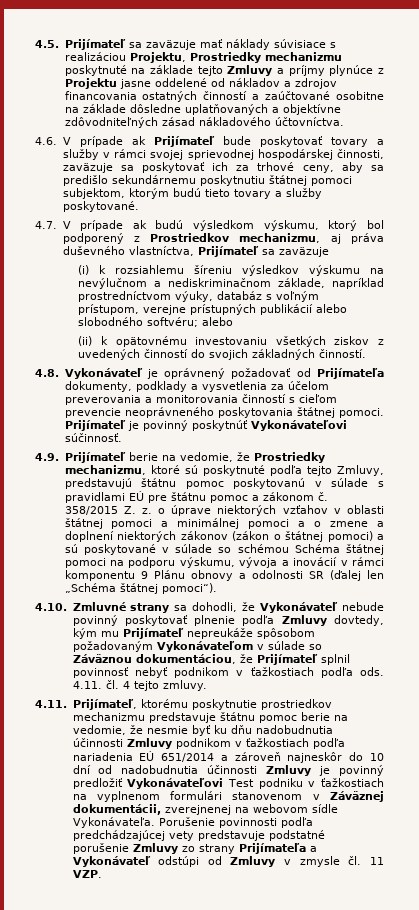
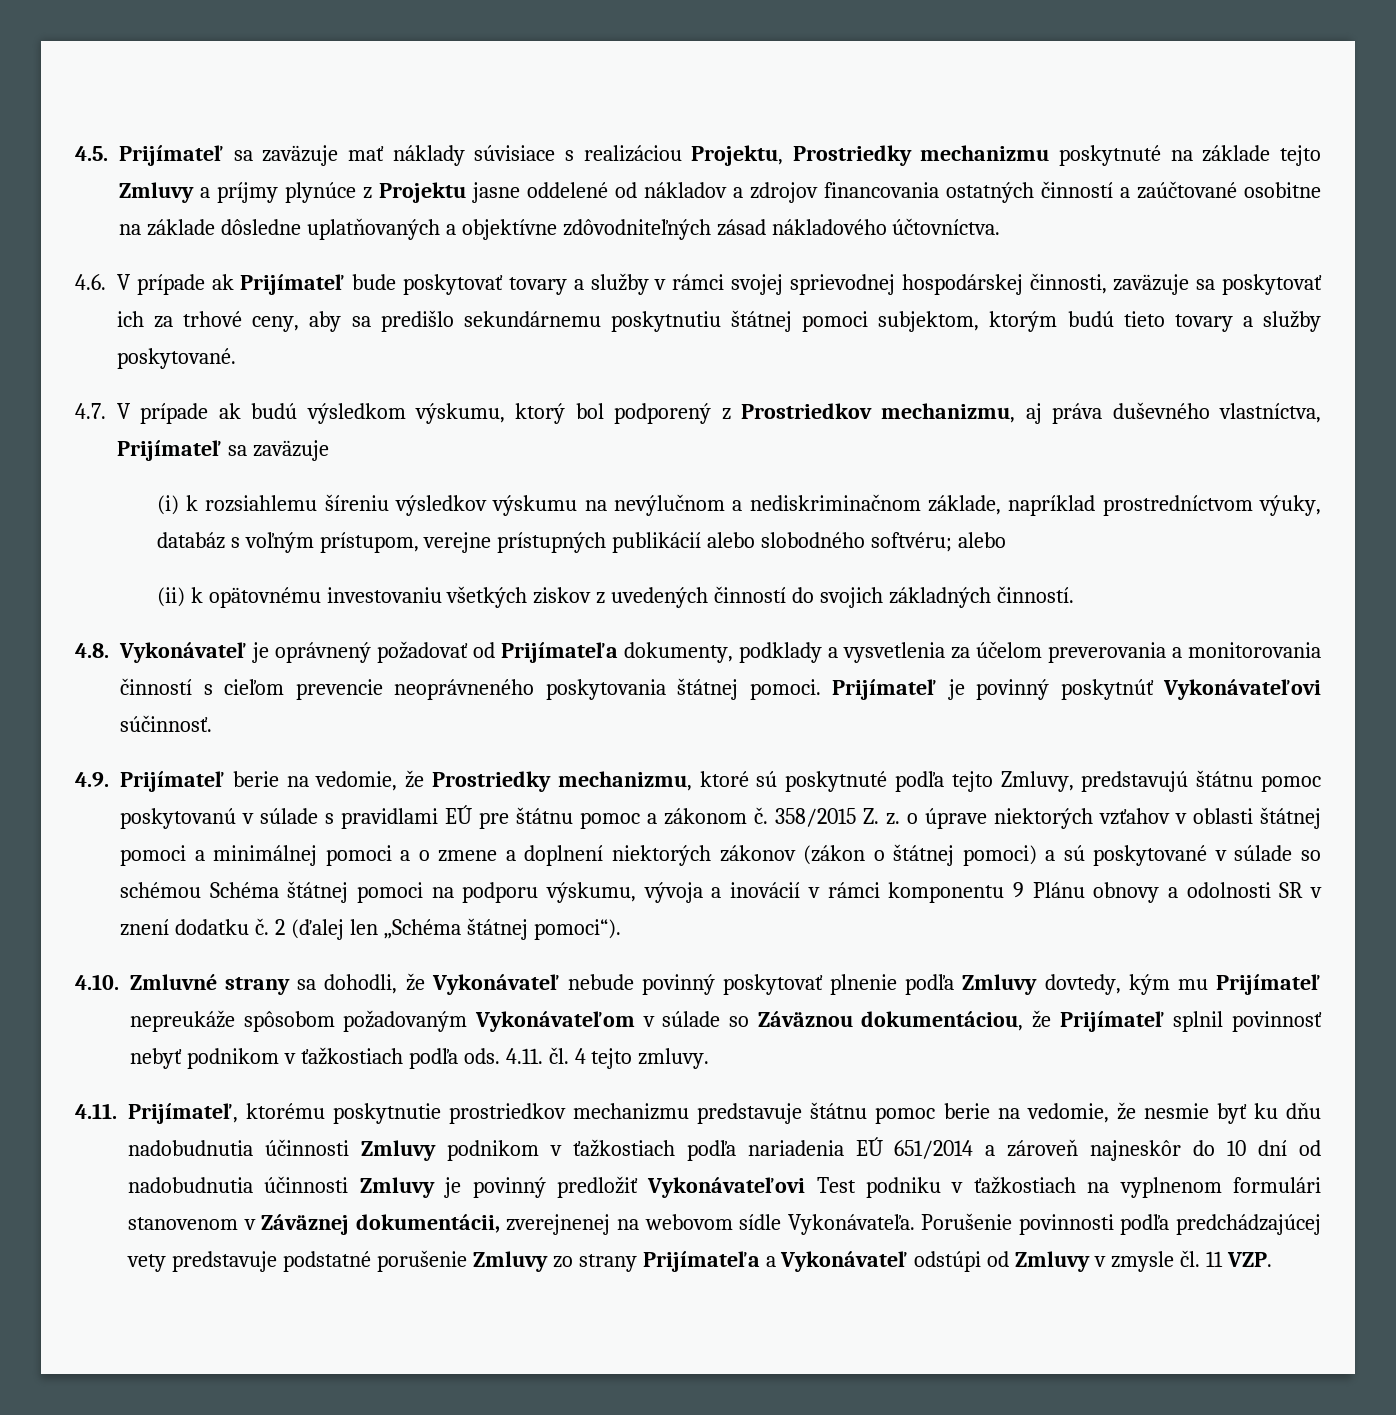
(324, 575) none -> [1310,887,1323,898] [120,918,285,936] v znení dodatku č. 2

